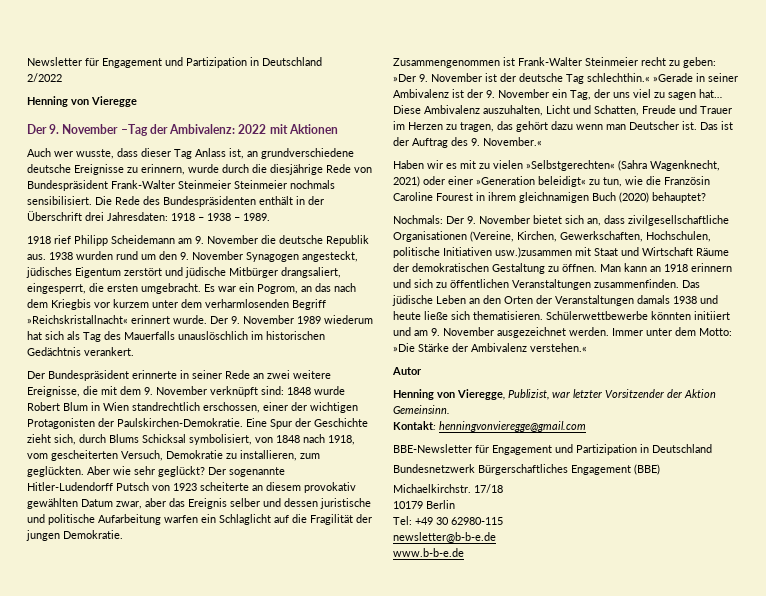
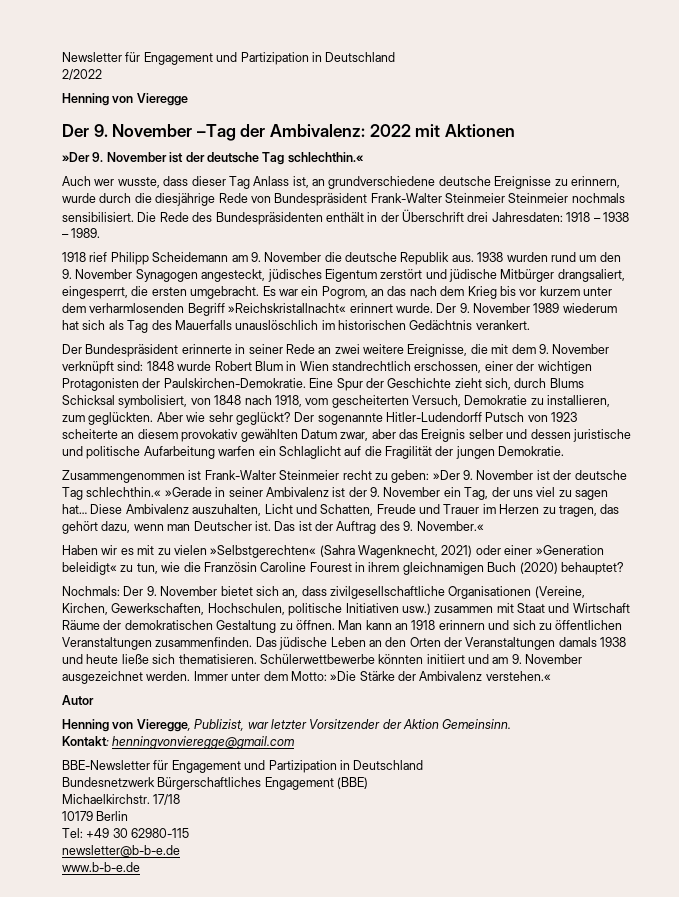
(338, 129) none -> [62,152,364,165] // »Der 9. November ist der deutsche Tag schlechthin.«
[51,299,91,310] Kriegbis -> [467,286,516,299] Krieg bis
[551,121,573,130] dazu -> [101,521,131,533] dazu,
[495,247,572,258] usw.)zusammen -> [401,603,494,615] usw.) zusammen

